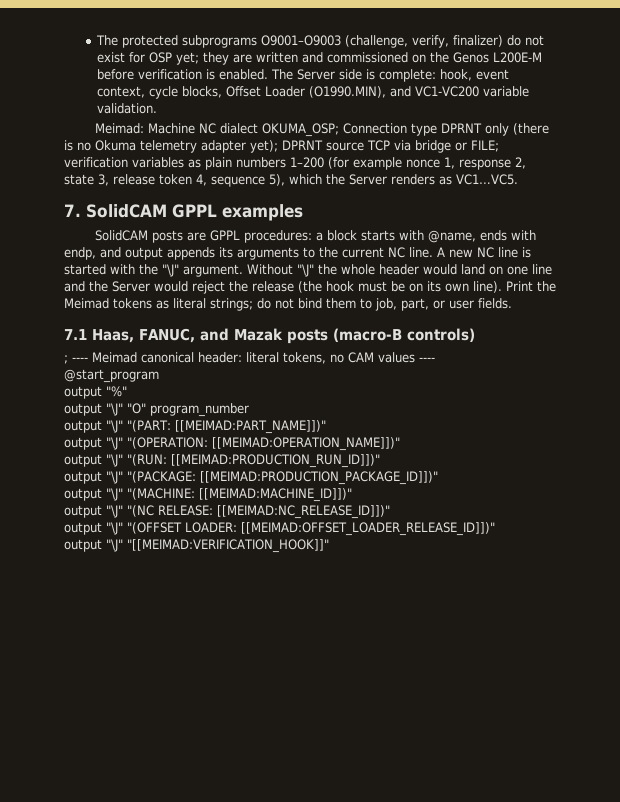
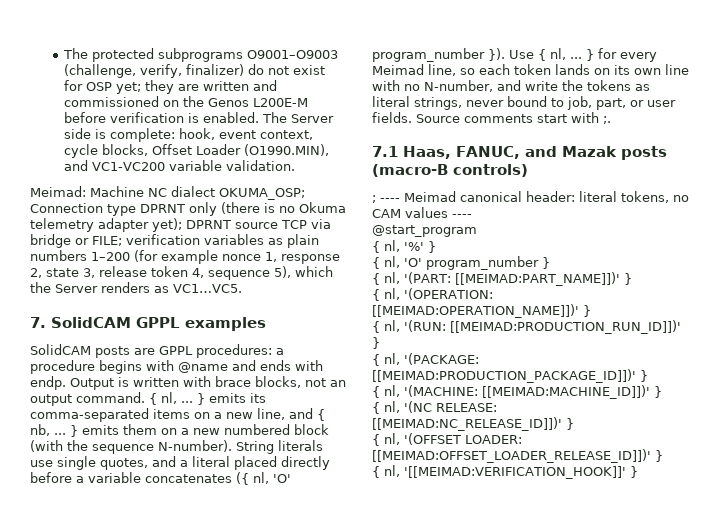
[327,230,537,243] [64,247,531,260] [64,264,552,277] [64,281,556,294] [64,298,356,311] block starts with @name, ends with endp, and output appends its arguments to the current NC line. A new NC line is started with the "\J" argument. Without "\J" the whole header would land on one line and the Server would reject the release (the hook must be on its own line). Print the Meimad tokens as literal strings; do not bind them -> [30,360,323,374] [30,376,346,390] [30,392,266,406] [30,408,325,422] [30,424,329,437] [30,440,323,454] [30,456,330,470] [30,472,291,485] [372,48,657,62] [372,64,689,76] [372,80,650,92] [372,96,547,110] procedure begins with @name and ends with endp. Output is written with brace blocks, not an output command. { nl, ... } emits its comma-separated items on a new line, and { nb, ... } emits them on a new numbered block (with the sequence N-number). String literals use single quotes, and a literal placed directly before a variable concatenates ({ nl, 'O' program_number }). Use { nl, ... } for every Meimad line, so each token lands on its own line with no N-number, and write the tokens as literal strings, never bound
(512, 303) none -> [416,112,611,124] Source comments start with ;.
[64,386,127,399] [64,403,249,417] [64,420,326,434] [64,437,400,451] [64,454,380,468] [64,471,438,485] [64,488,352,502] [64,505,390,519] [64,522,495,536] [64,539,329,553] output "%" // output "\J" "O" program_number // output "\J" "(PART: [[MEIMAD:PART_NAME]])" // output "\J" "(OPERATION: [[MEIMAD:OPERATION_NAME]])" // output "\J" "(RUN: [[MEIMAD:PRODUCTION_RUN_ID]])" // output "\J" "(PACKAGE: [[MEIMAD:PRODUCTION_PACKAGE_ID]])" // output "\J" "(MACHINE: [[MEIMAD:MACHINE_ID]])" // output "\J" "(NC RELEASE: [[MEIMAD:NC_RELEASE_ID]])" // output "\J" "(OFFSET LOADER: [[MEIMAD:OFFSET_LOADER_RELEASE_ID]])" // output "\J" "[[MEIMAD:VERIFICATION_HOOK]]" -> [372,240,436,253] [372,256,550,270] [372,272,632,286] [372,288,493,301] [372,304,591,318] [372,320,681,334] [372,337,380,349] [372,353,479,366] [372,369,648,383] [372,385,662,399] [372,401,497,414] [372,417,574,431] [372,433,522,446] [372,449,663,463] [372,465,638,479] { nl, '%' } // { nl, 'O' program_number } // { nl, '(PART: [[MEIMAD:PART_NAME]])' } // { nl, '(OPERATION: [[MEIMAD:OPERATION_NAME]])' } // { nl, '(RUN: [[MEIMAD:PRODUCTION_RUN_ID]])' } // { nl, '(PACKAGE: [[MEIMAD:PRODUCTION_PACKAGE_ID]])' } // { nl, '(MACHINE: [[MEIMAD:MACHINE_ID]])' } // { nl, '(NC RELEASE: [[MEIMAD:NC_RELEASE_ID]])' } // { nl, '(OFFSET LOADER: [[MEIMAD:OFFSET_LOADER_RELEASE_ID]])' } // { nl, '[[MEIMAD:VERIFICATION_HOOK]]' }

